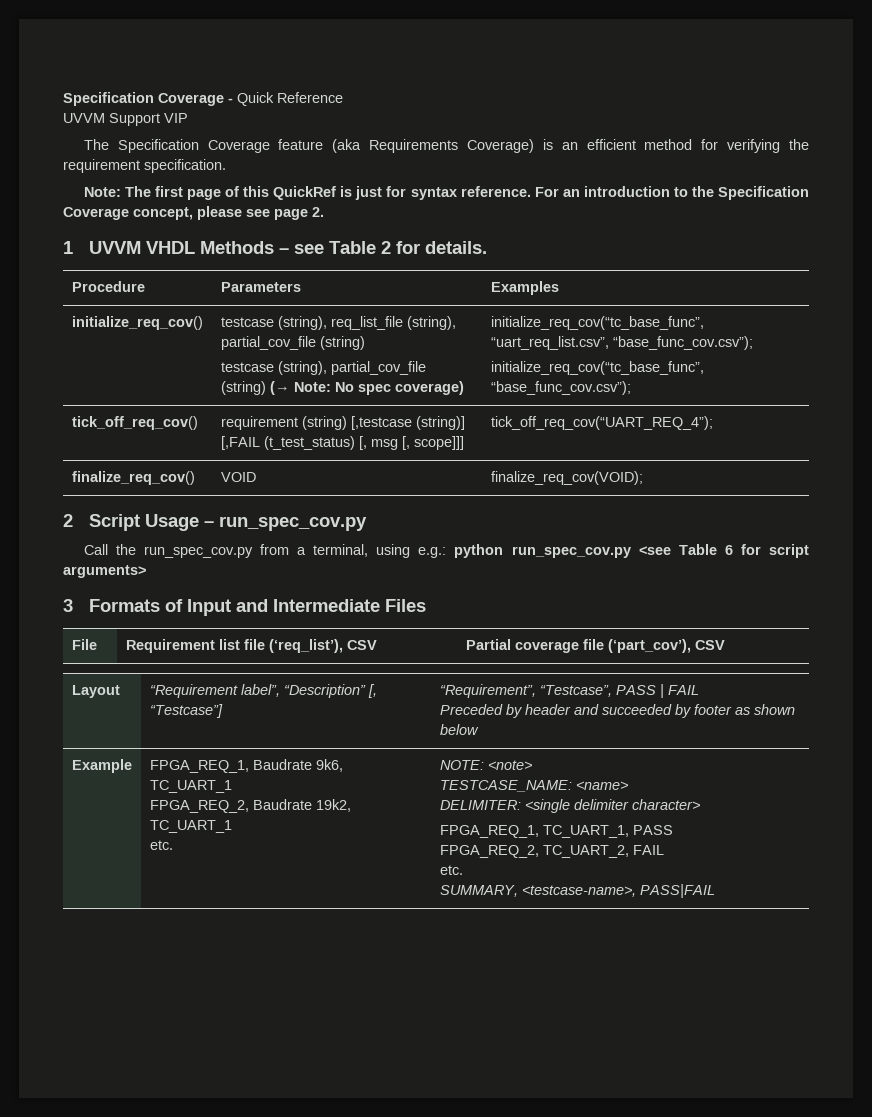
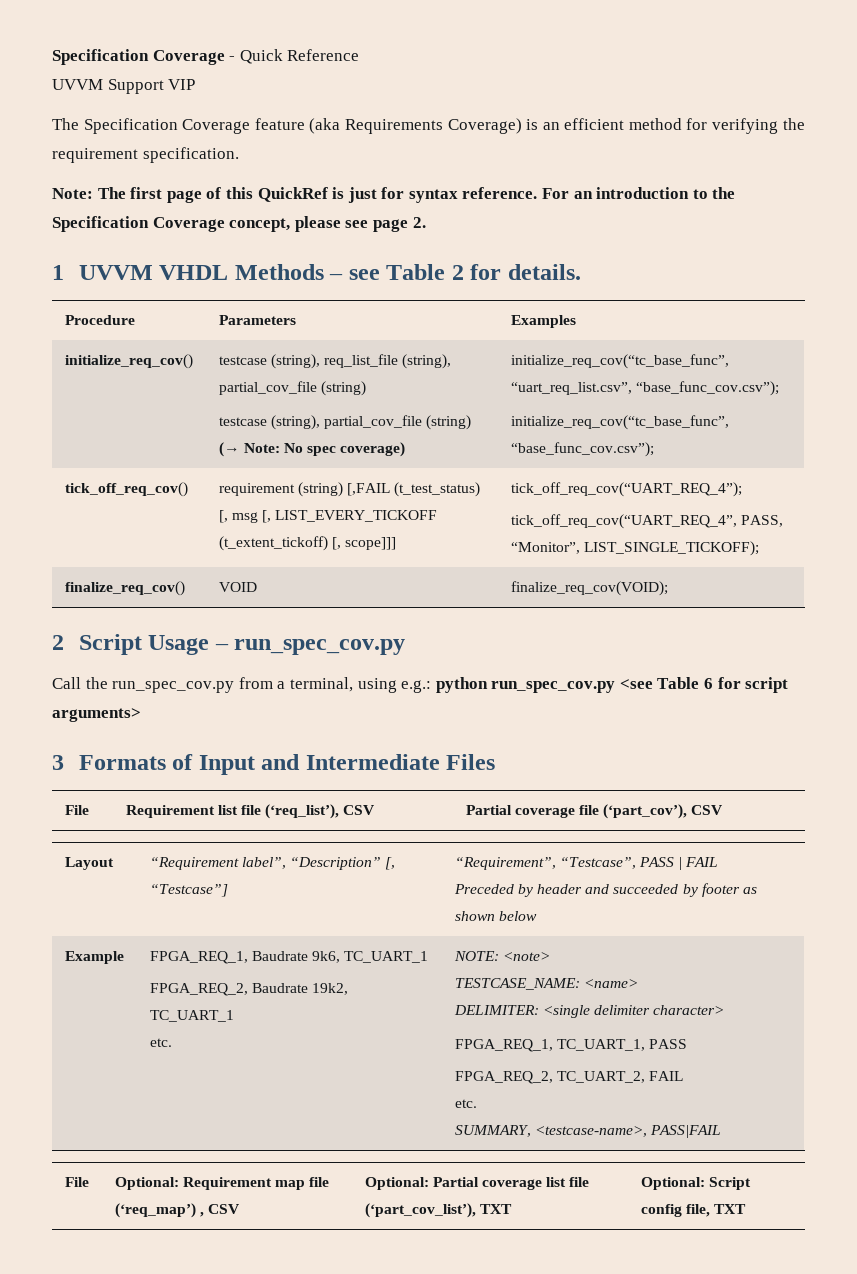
[350,416,465,430] [,testcase (string)] -> (343, 489) none
(410, 443) none -> [275,510,438,522] [218,536,341,551] LIST_EVERY_TICKOFF (t_extent_tickoff) [,
(713, 423) none -> [510,514,783,529] [510,541,759,556] // tick_off_req_cov(“UART_REQ_4”, PASS, “Monitor”, LIST_SINGLE_TICKOFF);
(715, 891) none -> [64,1177,89,1187] [114,1177,330,1190] [114,1203,240,1218] [364,1177,590,1190] [364,1203,512,1218] [640,1177,751,1190] [640,1204,746,1217] // File | Optional: Requirement map file (‘req_map’) , CSV | Optional: Partial coverage list file (‘part_cov_list’), TXT | Optional: Script config file, TXT

